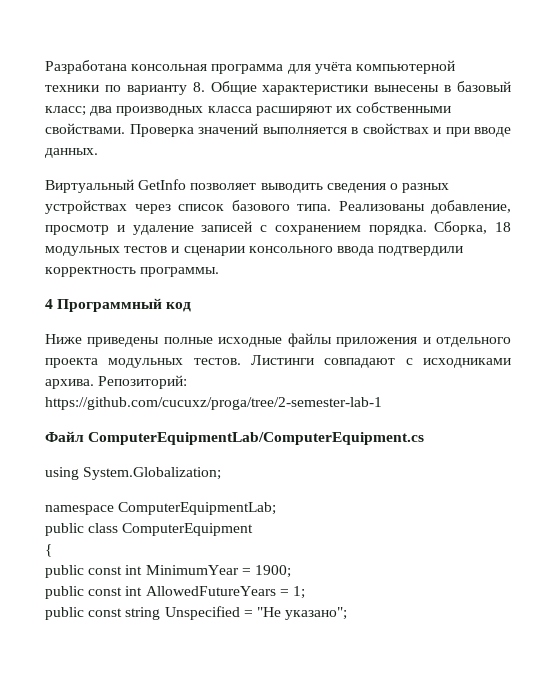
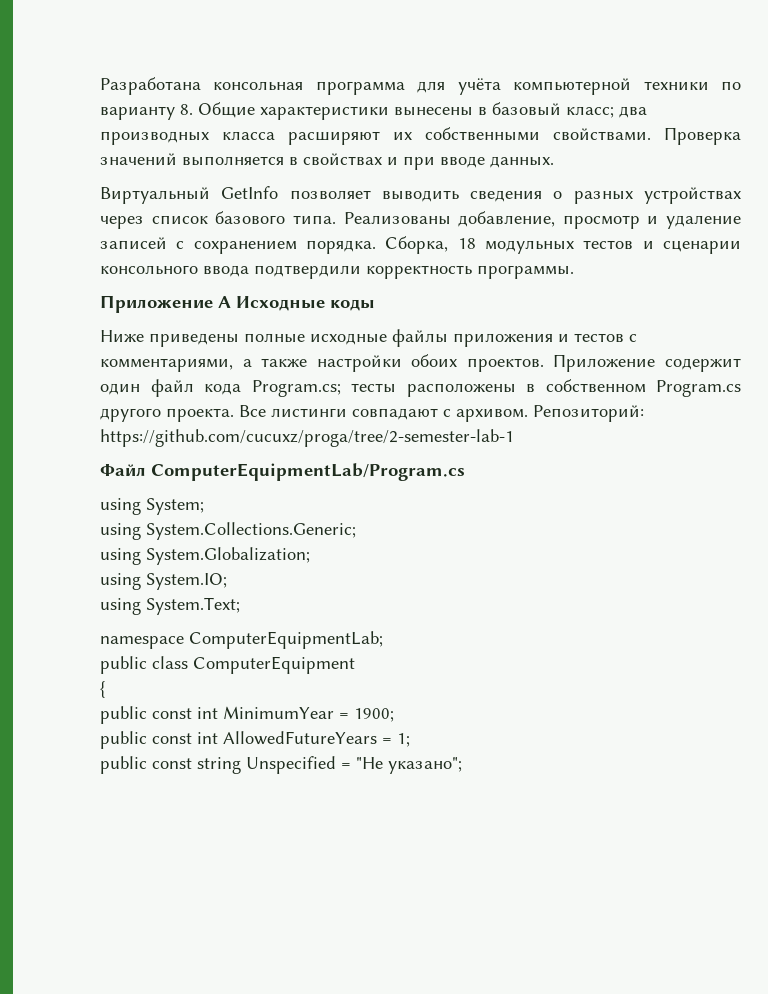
[45,298,192,312] 4 Программный код -> [100,295,375,313] Приложение А Исходные коды
[436,337,511,347] [45,355,511,368] [45,375,188,389] [45,397,382,410] [45,431,425,445] [45,467,222,480] отдельного проекта модульных тестов. Листинги совпадают с исходниками архива. Репозиторий: https://github.com/cucuxz/proga/tree/2-semester-lab-1 // Файл ComputerEquipmentLab/ComputerEquipment.cs // using System.Globalization; -> [574,333,637,343] [100,354,741,372] [100,379,741,397] [100,405,644,422] [100,429,514,447] [100,463,465,481] [100,498,204,515] [100,522,356,540] [100,547,310,565] [100,573,227,590] [100,597,240,615] тестов с комментариями, а также настройки обоих проектов. Приложение содержит один файл кода Program.cs; тесты расположены в собственном Program.cs другого проекта. Все листинги совпадают с архивом. Репозиторий: https://github.com/cucuxz/proga/tree/2-semester-lab-1 // Файл ComputerEquipmentLab/Program.cs // using System; // using System.Collections.Generic; // using System.Globalization; // using System.IO; // using System.Text;

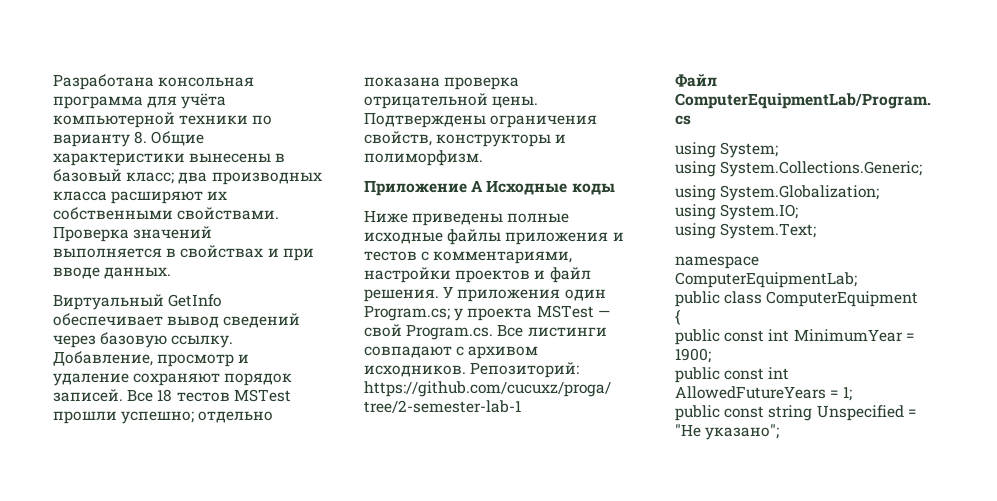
[289,187,741,204] [100,211,741,229] [100,236,741,254] [100,265,574,279] позволяет выводить сведения о разных устройствах через список базового типа. Реализованы добавление, просмотр и удаление записей с сохранением порядка. Сборка, 18 модульных тестов и сценарии консольного ввода подтвердили корректность программы. -> [53,313,301,328] [53,332,234,348] [53,351,250,367] [53,373,293,386] [53,389,291,402] [53,411,274,424] [364,77,520,90] [364,93,539,109] [364,112,598,128] [364,131,567,147] [364,150,483,166] обеспечивает вывод сведений через базовую ссылку. Добавление, просмотр и удаление сохраняют порядок записей. Все 18 тестов MSTest прошли успешно; отдельно показана проверка отрицательной цены. Подтверждены ограничения свойств, конструкторы и полиморфизм.
[242,354,741,372] [100,379,741,397] [100,408,234,422] а также настройки обоих проектов. Приложение содержит один файл кода Program.cs; тесты расположены в собственном Program.cs другого проекта. -> [364,267,591,283] [364,286,606,302] [364,305,610,321] [364,324,494,340] настройки проектов и файл решения. У приложения один Program.cs; у проекта MSTest — свой Program.cs.
[456,408,528,422] архивом. -> [468,346,539,359] [364,365,466,377] архивом исходников.

